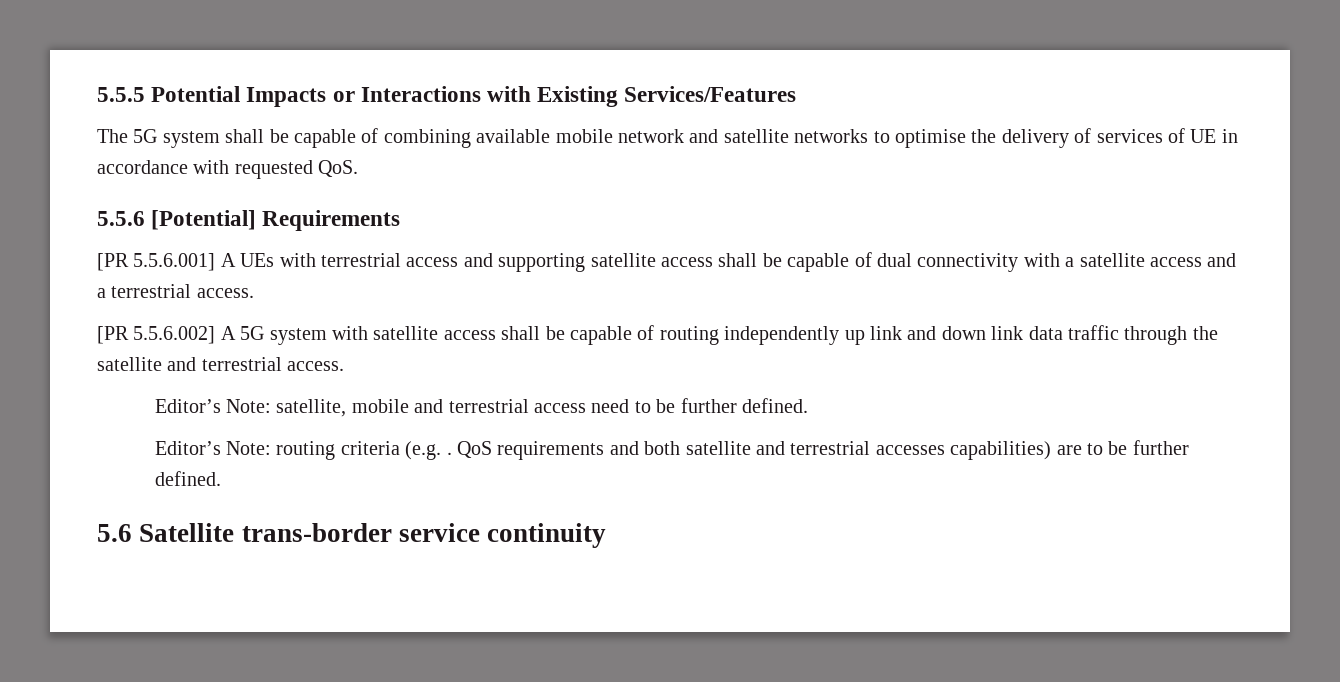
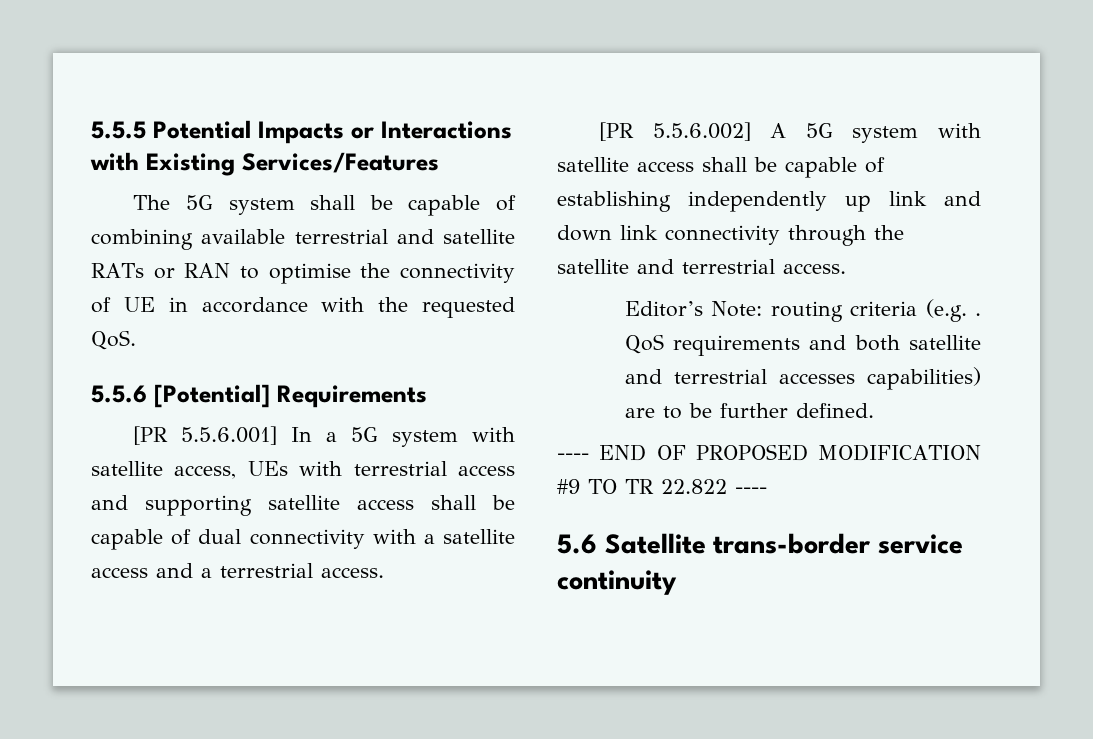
[555,128,1163,148] mobile network and satellite networks to optimise the delivery of services -> [294,229,515,244] [91,263,515,284] terrestrial and satellite RATs or RAN to optimise the connectivity
(230, 167) none -> [378,297,409,312] the
[220,253,236,267] A -> [291,427,515,447] [91,461,237,479] In a 5G system with satellite access,
[659,326,719,345] routing -> [557,191,671,212] establishing
[1028,325,1119,340] data traffic -> [665,225,780,245] connectivity
[154,398,808,417] // Editor’s Note: satellite, mobile and terrestrial access need to be further defined. -> (846, 268) none
(221, 478) none -> [557,444,982,461] [557,479,767,494] // ---- END OF PROPOSED MODIFICATION #9 TO TR 22.822 ----

